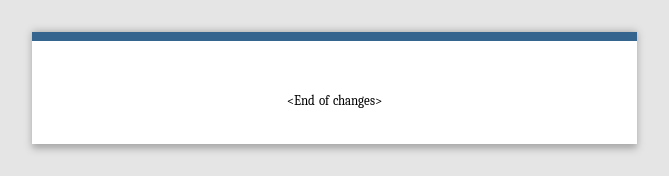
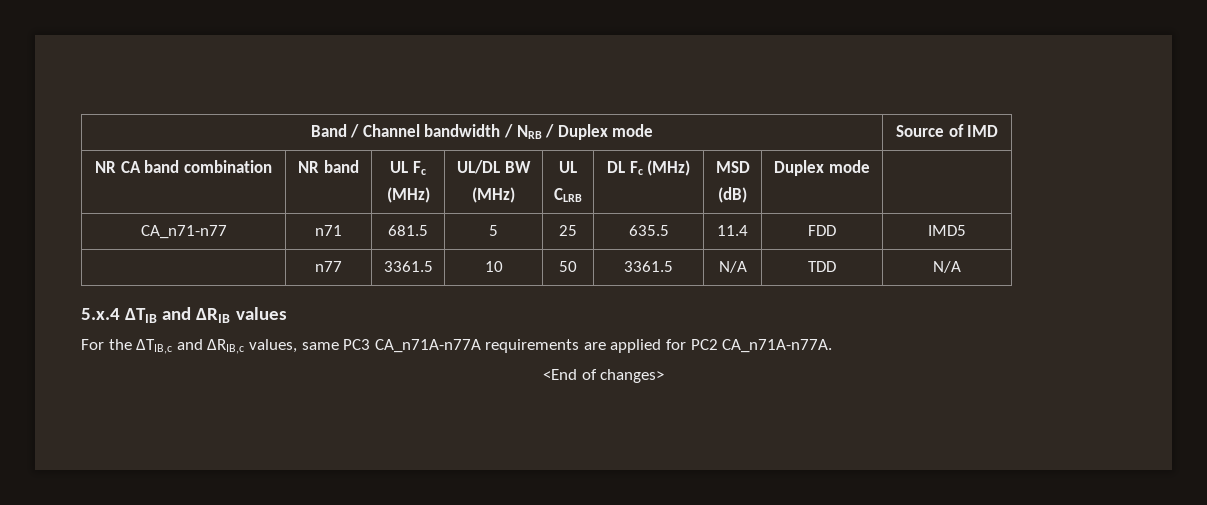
(287, 99) none -> [310,124,654,140] [895,124,999,137] [95,160,272,173] [298,160,359,173] [390,161,426,175] [386,187,430,203] [457,160,531,174] [472,187,515,203] [559,161,577,173] [554,188,582,202] [606,160,691,176] [715,161,750,173] [718,187,747,203] [774,160,870,176] [140,225,227,239] [315,225,342,236] [388,225,428,236] [489,225,498,236] [559,225,577,236] [628,225,669,236] [717,225,748,236] [808,225,836,236] [928,225,966,236] [315,261,342,272] [383,261,433,272] [484,261,503,272] [559,261,577,272] [624,261,673,272] [718,261,747,273] [808,261,836,272] [933,261,961,273] [81,307,287,323] [81,339,833,354] Band / Channel bandwidth / NRB / Duplex mode | Source of IMD // NR CA band combination | NR band | UL Fc // (MHz) | UL/DL BW // (MHz) | UL // CLRB | DL Fc (MHz) | MSD // (dB) | Duplex mode | // CA_n71-n77 | n71 | 681.5 | 5 | 25 | 635.5 | 11.4 | FDD | IMD5 // | n77 | 3361.5 | 10 | 50 | 3361.5 | N/A | TDD | N/A // 5.x.4 ∆TIB and ∆RIB values // For the ∆TIB,c and ∆RIB,c values, same PC3 CA_n71A-n77A requirements are applied for PC2 CA_n71A-n77A. //

